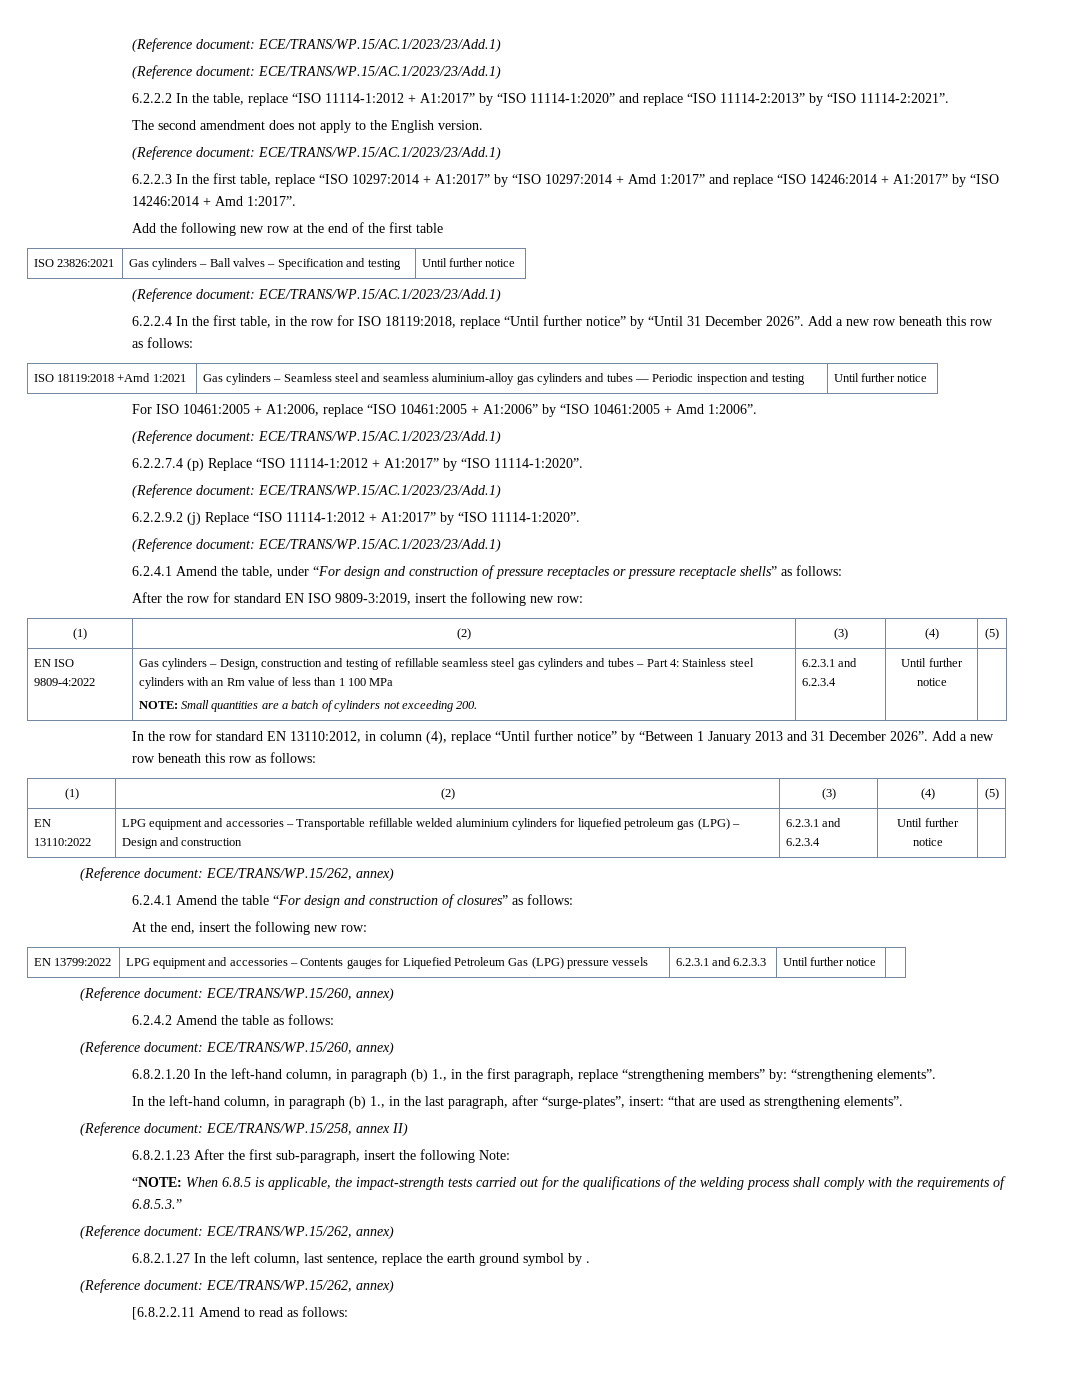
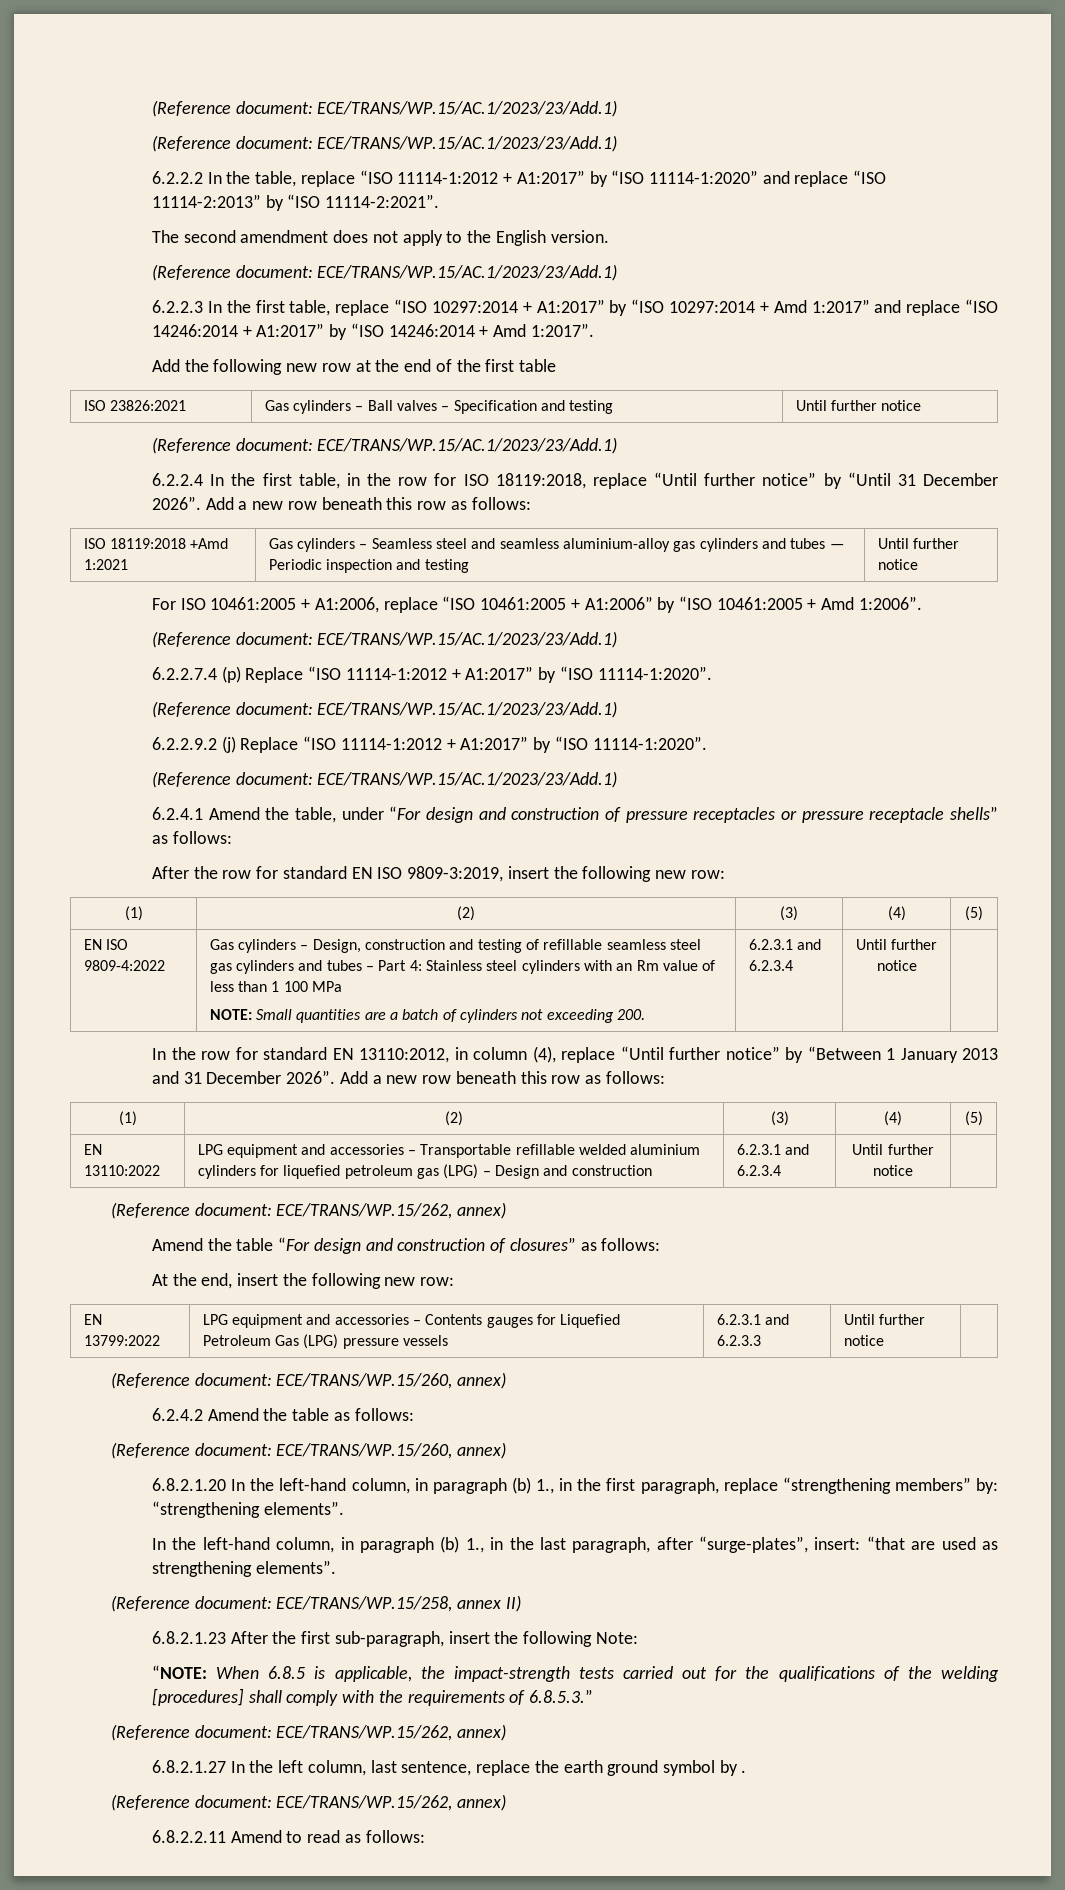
[132,895,173,905] 6.2.4.1 -> (507, 1210) none
[747,1180,791,1190] process -> [152,1688,245,1706] [procedures]
[132,1307,196,1320] [6.8.2.2.11 -> [152,1830,227,1843] 6.8.2.2.11

